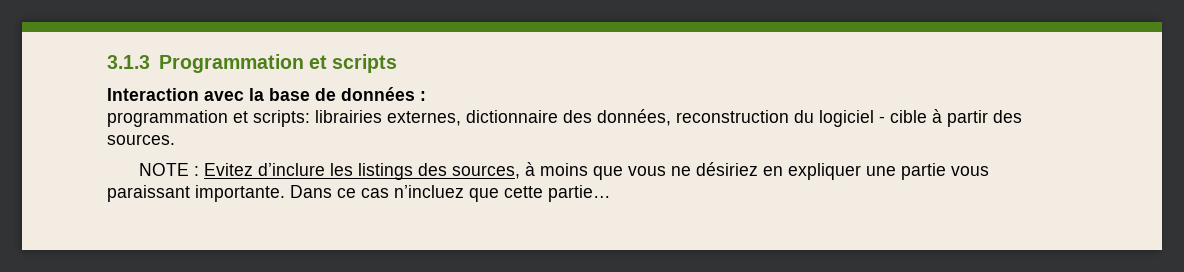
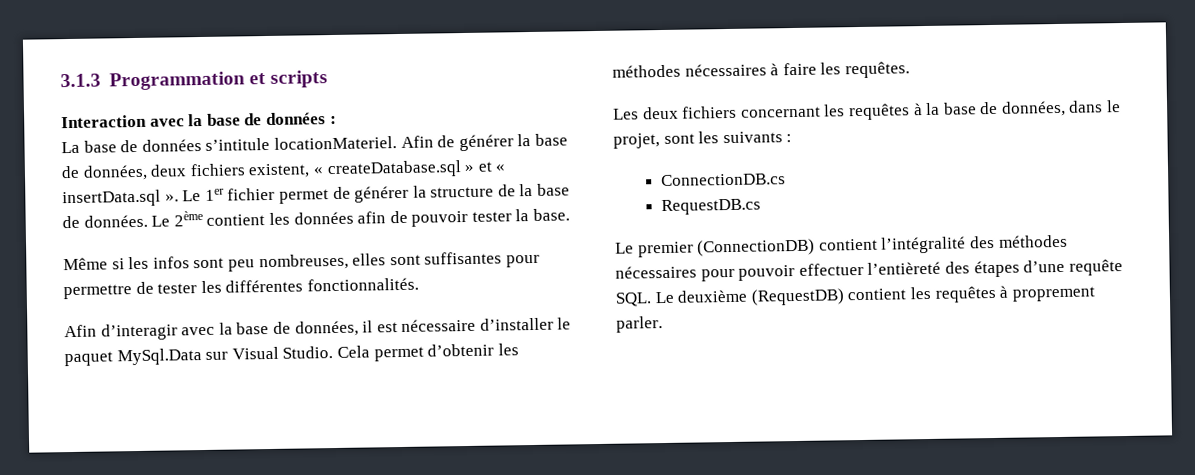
[107,109,1022,127] [107,134,175,145] [139,162,990,180] [107,185,611,202] programmation et scripts: librairies externes, dictionnaire des données, reconstruction du logiciel - cible à partir des sources. // NOTE : Evitez d’inclure les listings des sources, à moins que vous ne désiriez en expliquer une partie vous paraissant importante. Dans ce cas n’incluez que cette partie… -> [61,133,568,154] [61,160,506,181] [62,183,571,208] [62,208,571,229] [63,251,540,272] [63,277,419,300] [64,317,572,341] [64,343,519,367] [612,61,910,79] [613,100,1122,121] [613,131,793,149] [661,173,787,187] [661,198,762,216] [615,234,1068,258] [615,259,1123,282] [615,285,1096,307] [616,316,663,333] La base de données s’intitule locationMateriel. Afin de générer la base de données, deux fichiers existent, « createDatabase.sql » et « insertData.sql ». Le 1er fichier permet de générer la structure de la base de données. Le 2ème contient les données afin de pouvoir tester la base. // Même si les infos sont peu nombreuses, elles sont suffisantes pour permettre de tester les différentes fonctionnalités. // Afin d’interagir avec la base de données, il est nécessaire d’installer le paquet MySql.Data sur Visual Studio. Cela permet d’obtenir les méthodes nécessaires à faire les requêtes. // Les deux fichiers concernant les requêtes à la base de données, dans le projet, sont les suivants : // ConnectionDB.cs // RequestDB.cs // Le premier (ConnectionDB) contient l’intégralité des méthodes nécessaires pour pouvoir effectuer l’entièreté des étapes d’une requête SQL. Le deuxième (RequestDB) contient les requêtes à proprement parler.

